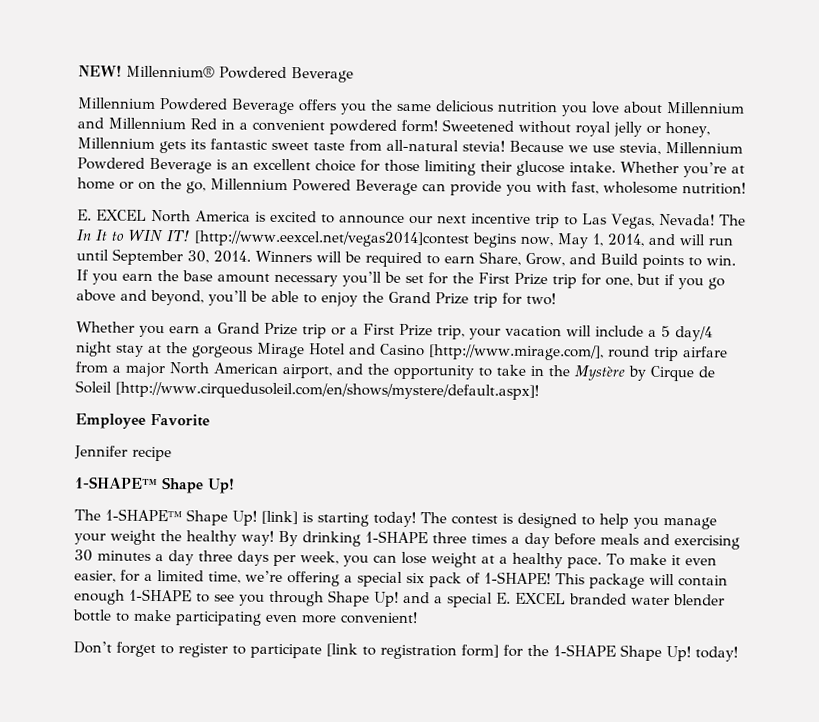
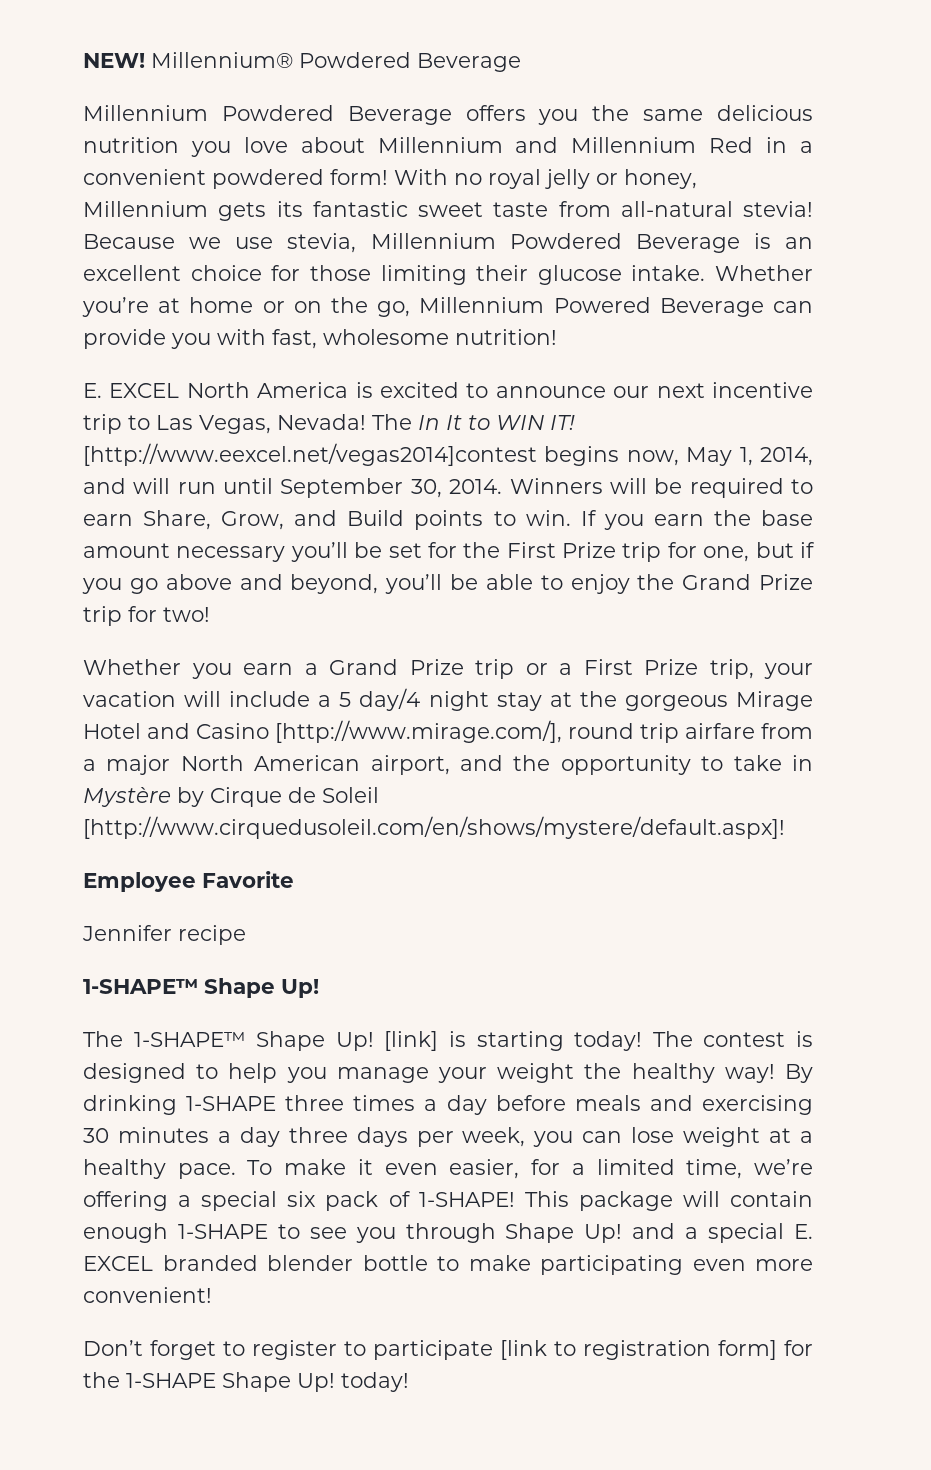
[442,119,571,134] Sweetened without -> [394,169,482,185] With no
[548,365,570,377] the -> (813, 763) none
[631,596,670,606] water -> (258, 1263) none

